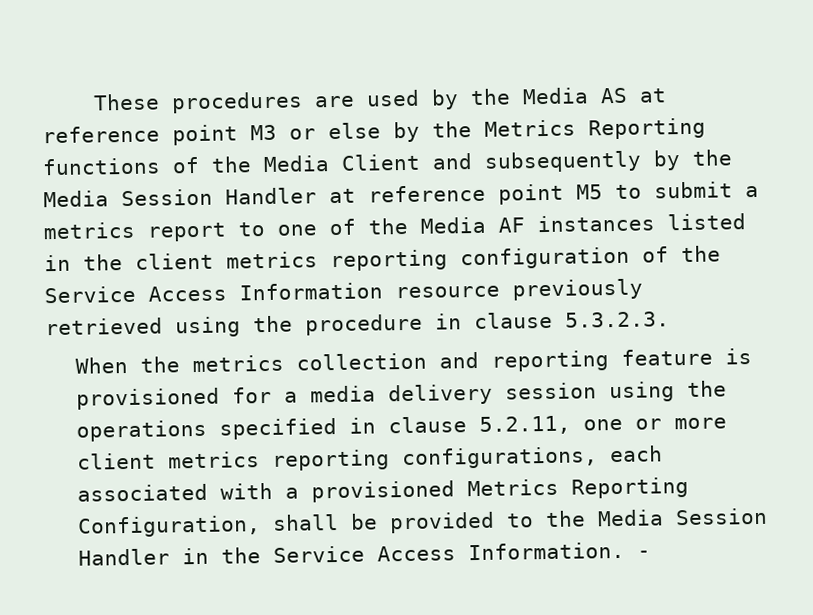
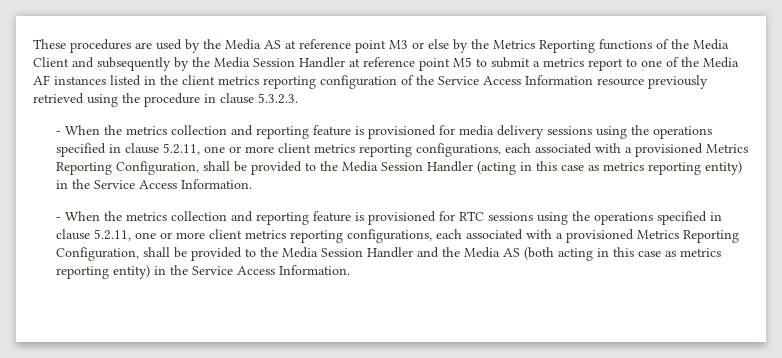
(670, 319) none -> [55,131,61,135] -
[283,391,298,403] a -> (455, 130) none
[504,382,597,400] session -> [546,126,592,135] sessions
[181,541,651,565] in the Service Access Information. - -> [476,161,742,175] [55,179,252,189] [55,211,722,225] [55,229,739,243] [55,247,721,261] [55,265,350,279] (acting in this case as metrics reporting entity) in the Service Access Information. // - When the metrics collection and reporting feature is provisioned for RTC sessions using the operations specified in clause 5.2.11, one or more client metrics reporting configurations, each associated with a provisioned Metrics Reporting Configuration, shall be provided to the Media Session Handler and the Media AS (both acting in this case as metrics reporting entity) in the Service Access Information.

